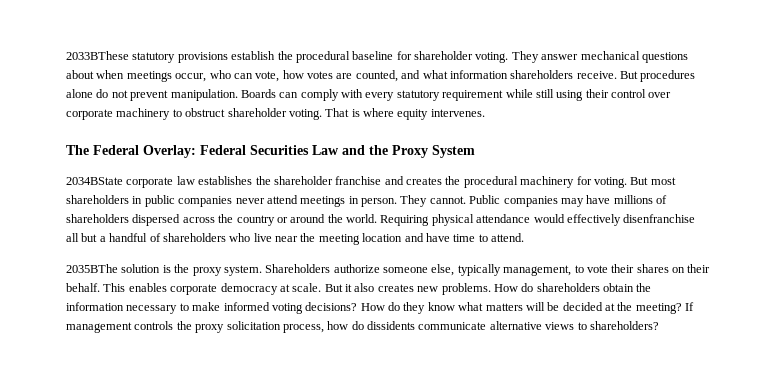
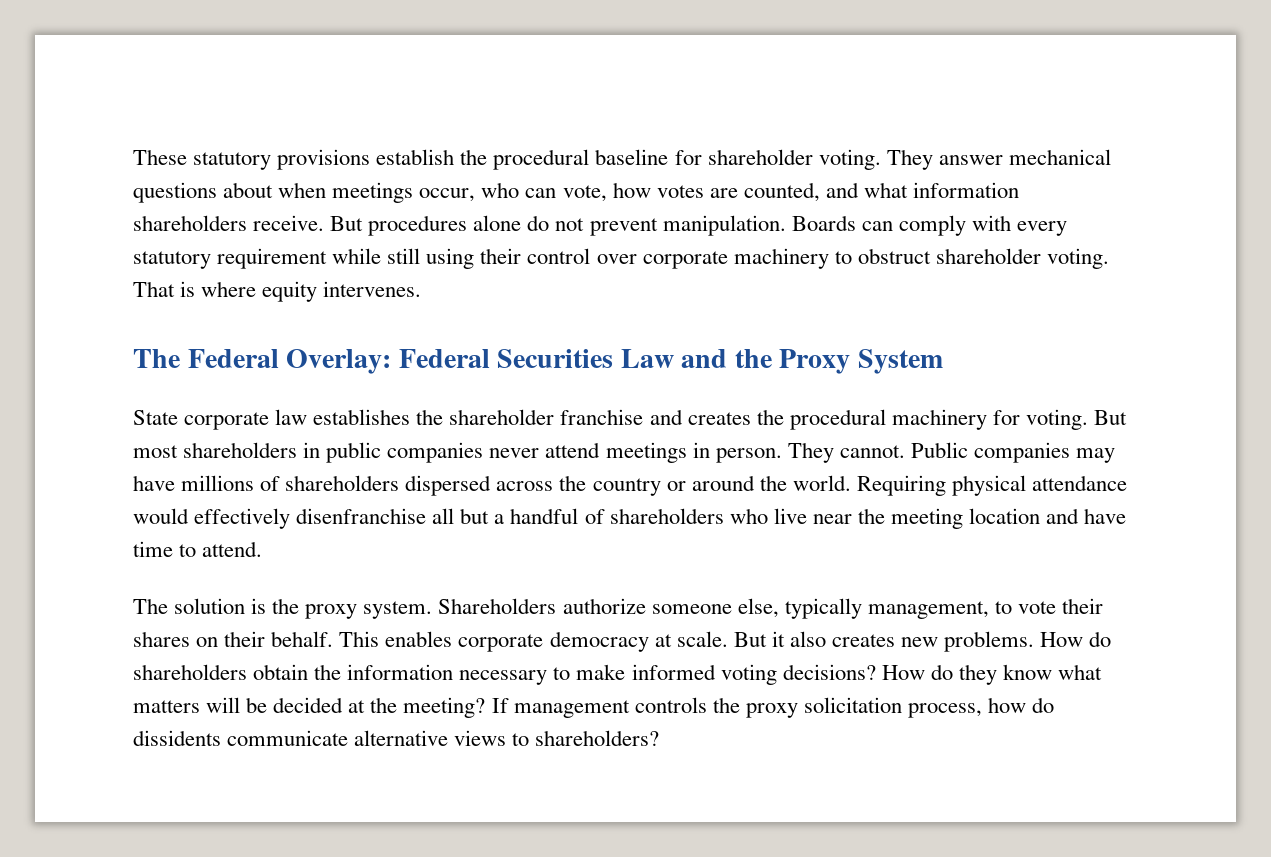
[66,51,129,60] 2033BThese -> [133,149,187,165] These
[66,177,123,185] 2034BState -> [133,410,178,425] State
[66,264,118,273] 2035BThe -> [133,598,168,614] The

